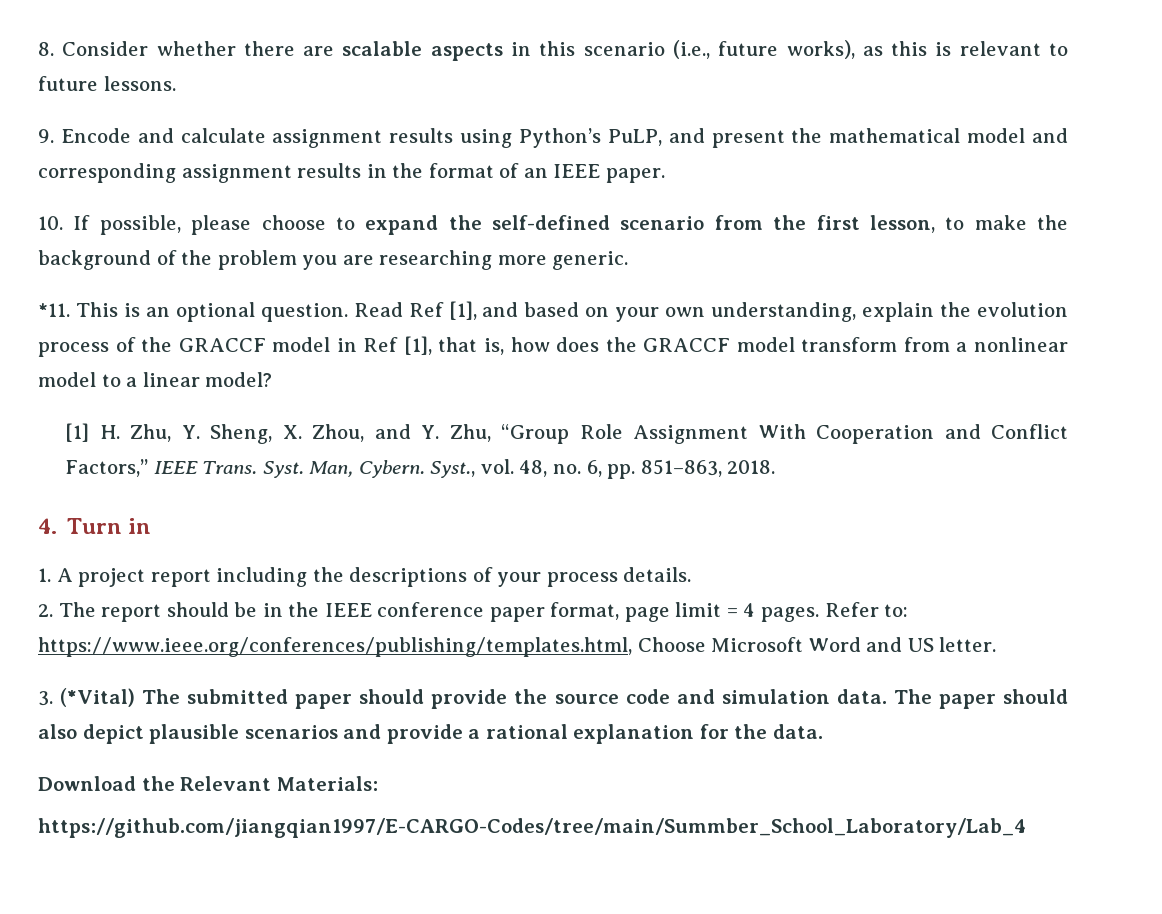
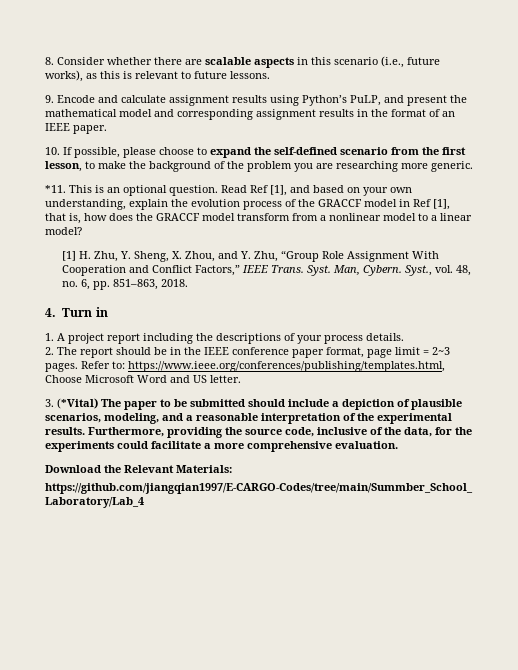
[743,603,756,617] 4 -> [432,347,450,355] 2~3
[187,689,1069,709] [38,724,823,744] submitted paper should provide the source code and simulation data. The paper should also depict plausible scenarios and provide a rational explanation for the data. -> [124,399,462,410] [45,413,452,424] [45,427,472,438] [45,441,398,452] paper to be submitted should include a depiction of plausible scenarios, modeling, and a reasonable interpretation of the experimental results. Furthermore, providing the source code, inclusive of the data, for the experiments could facilitate a more comprehensive evaluation.

